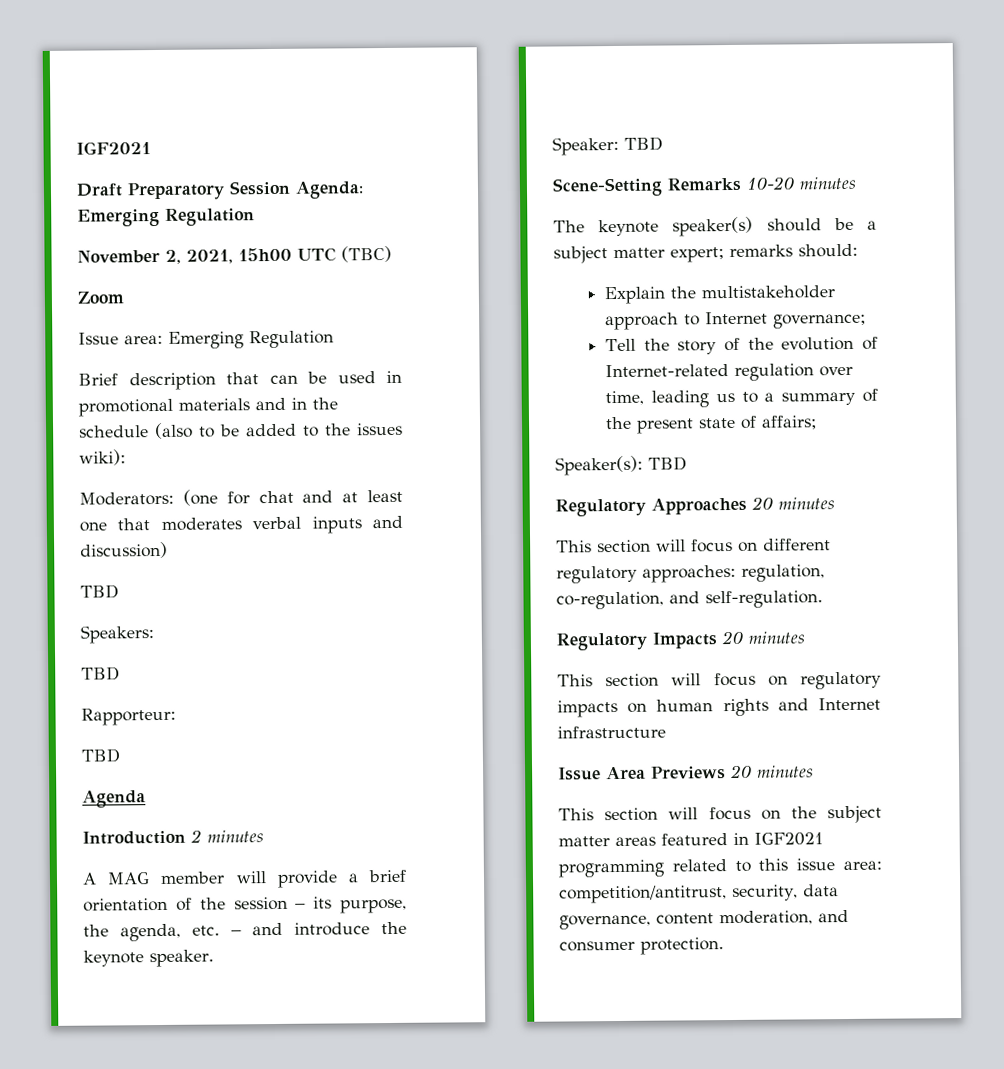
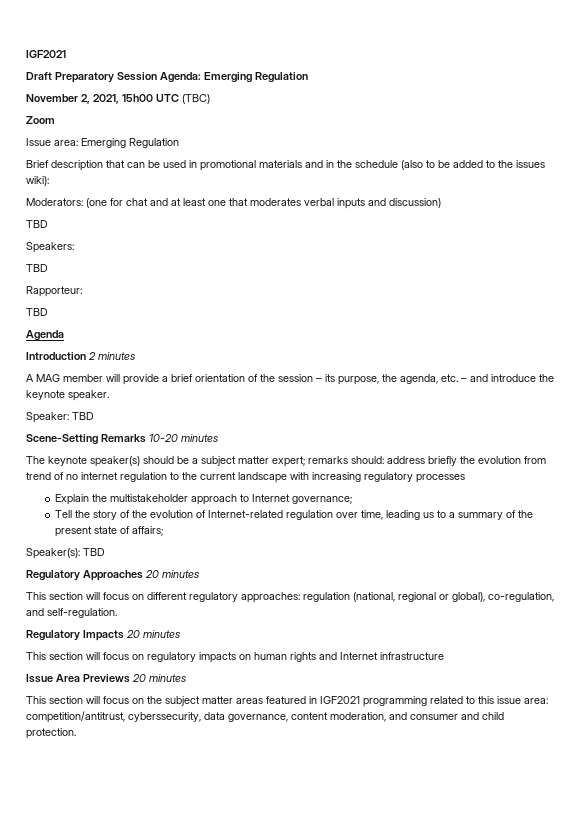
(858, 250) none -> [387,456,546,466] [26,472,465,483] address briefly the evolution from trend of no internet regulation to the current landscape with increasing regulatory processes
[741,564,825,582] regulation, -> [303,592,485,602] regulation (national, regional or global),
[732,884,798,902] security, -> [128,712,201,722] cyberssecurity,
(635, 946) none -> [461,712,504,720] and child

